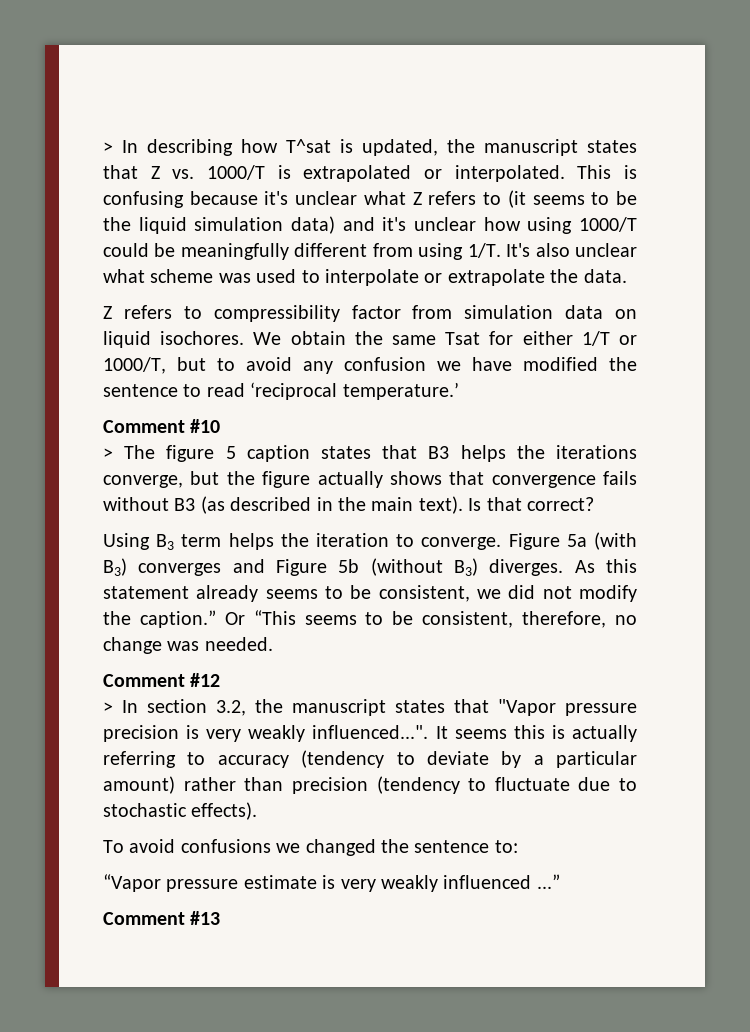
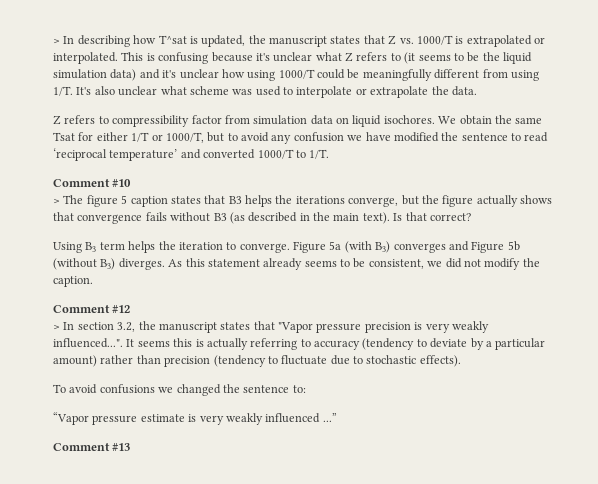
[342,382,459,400] temperature.’ -> [109,149,330,161] temperature’ and converted 1000/T to 1/T.
[139,610,638,628] [103,637,273,654] caption.” Or “This seems to be consistent, therefore, no change was needed. -> [53,276,93,287] caption.

